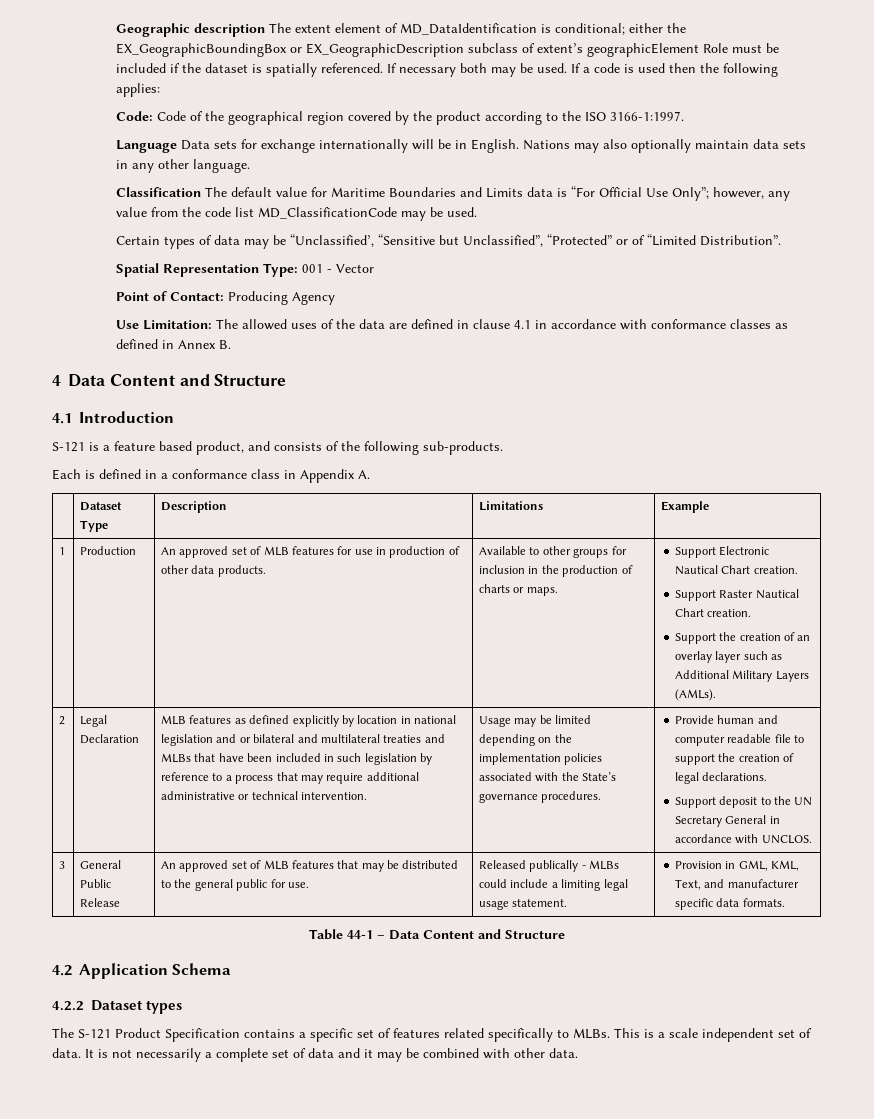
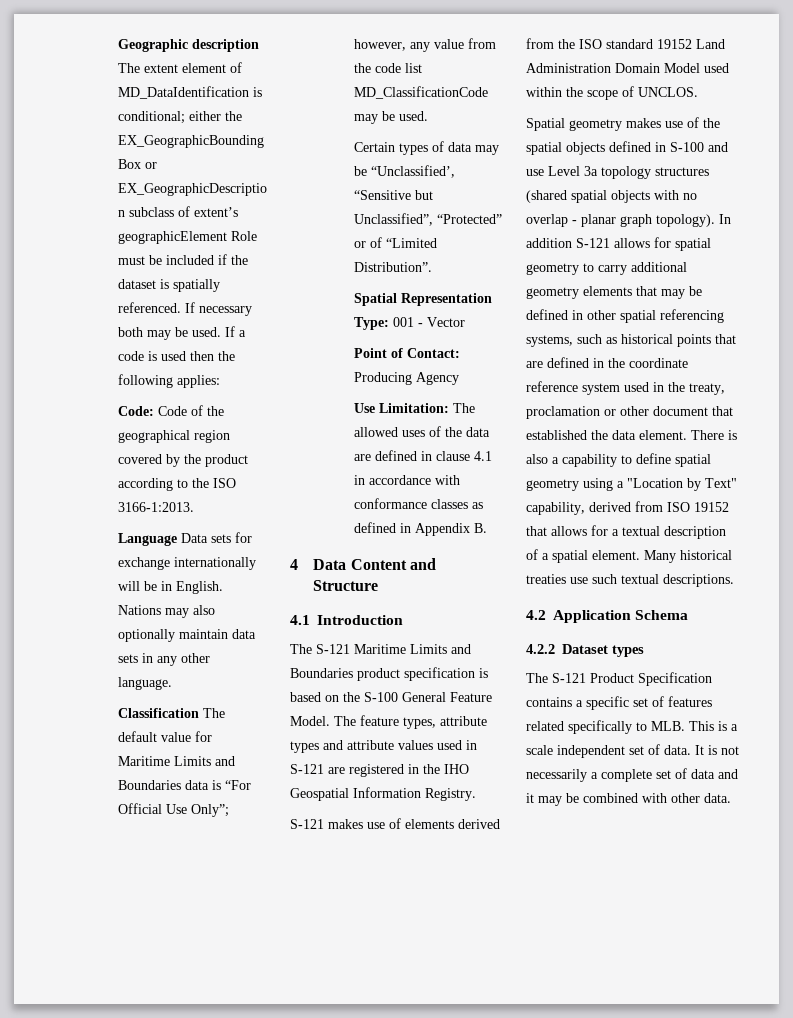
[610,111,685,121] 3166-1:1997. -> [117,502,194,512] 3166-1:2013.
[389,187,524,198] Boundaries and Limits -> [173,756,235,766] [117,780,181,790] Limits and Boundaries
[178,340,217,349] Annex -> [414,523,470,536] Appendix
[52,441,503,455] [52,469,370,483] [80,502,123,511] [80,520,109,532] [161,501,228,513] [479,501,544,511] [661,501,710,513] [59,547,66,555] [80,546,137,555] [161,546,460,558] [161,565,266,577] [479,546,627,558] [479,565,633,577] [479,584,558,596] [674,546,770,558] [674,565,798,575] [674,589,799,601] [674,608,752,617] [674,632,811,644] [674,651,782,663] [674,670,809,682] [674,689,716,701] [59,716,66,725] [80,715,108,727] [80,734,140,744] [161,715,457,727] [161,734,445,746] [161,753,433,765] [161,772,419,784] [161,791,368,800] [479,715,592,727] [479,734,572,746] [479,753,603,765] [479,772,617,782] [479,791,602,803] [674,715,778,724] [674,734,804,746] [674,753,794,765] [674,772,768,784] [674,796,813,808] [674,815,780,827] [674,834,812,844] [59,861,66,869] [80,860,122,869] [80,879,112,888] [80,898,121,907] [161,860,459,872] [161,879,309,891] [479,860,620,872] [479,879,628,891] [479,899,568,910] [674,860,799,871] [674,879,799,890] [674,898,785,910] [309,929,565,940] S-121 is a feature based product, and consists of the following sub-products. // Each is defined in a conformance class in Appendix A. // | Dataset Type | Description | Limitations | Example // 1 | Production | An approved set of MLB features for use in production of other data products. | Available to other groups for inclusion in the production of charts or maps. | Support Electronic Nautical Chart creation. // Support Raster Nautical Chart creation. // Support the creation of an overlay layer such as Additional Military Layers (AMLs). // 2 | Legal Declaration | MLB features as defined explicitly by location in national legislation and or bilateral and multilateral treaties and MLBs that have been included in such legislation by reference to a process that may require additional administrative or technical intervention. | Usage may be limited depending on the implementation policies associated with the State’s governance procedures. | Provide human and computer readable file to support the creation of legal declarations. // Support deposit to the UN Secretary General in accordance with UNCLOS. // 3 | General Public Release | An approved set of MLB features that may be distributed to the general public for use. | Released publically - MLBs could include a limiting legal usage statement. | Provision in GML, KML, Text, and manufacturer specific data formats. // Table 44-1 – Data Content and Structure -> [290,644,471,654] [290,667,488,681] [290,692,492,702] [290,715,487,729] [290,740,477,753] [290,764,469,777] [290,787,476,801] [290,818,500,829] [526,38,725,49] [526,63,729,73] [526,86,698,100] [526,117,720,131] [526,141,728,155] [526,166,709,179] [526,190,697,203] [526,214,731,227] [526,237,711,251] [526,262,687,275] [526,286,702,299] [526,309,724,323] [526,334,736,347] [526,357,688,368] [526,381,725,395] [526,406,733,419] [526,430,737,440] [526,453,711,467] [526,478,737,491] [526,501,729,515] [526,525,726,539] [526,549,732,563] [526,574,734,587] The S-121 Maritime Limits and Boundaries product specification is based on the S-100 General Feature Model. The feature types, attribute types and attribute values used in S-121 are registered in the IHO Geospatial Information Registry. // S-121 makes use of elements derived from the ISO standard 19152 Land Administration Domain Model used within the scope of UNCLOS. // Spatial geometry makes use of the spatial objects defined in S-100 and use Level 3a topology structures (shared spatial objects with no overlap - planar graph topology). In addition S-121 allows for spatial geometry to carry additional geometry elements that may be defined in other spatial referencing systems, such as historical points that are defined in the coordinate reference system used in the treaty, proclamation or other document that established the data element. There is also a capability to define spatial geometry using a "Location by Text" capability, derived from ISO 19152 that allows for a textual description of a spatial element. Many historical treaties use such textual descriptions.
[573,1028,610,1039] MLBs. -> [651,721,685,731] MLB.

